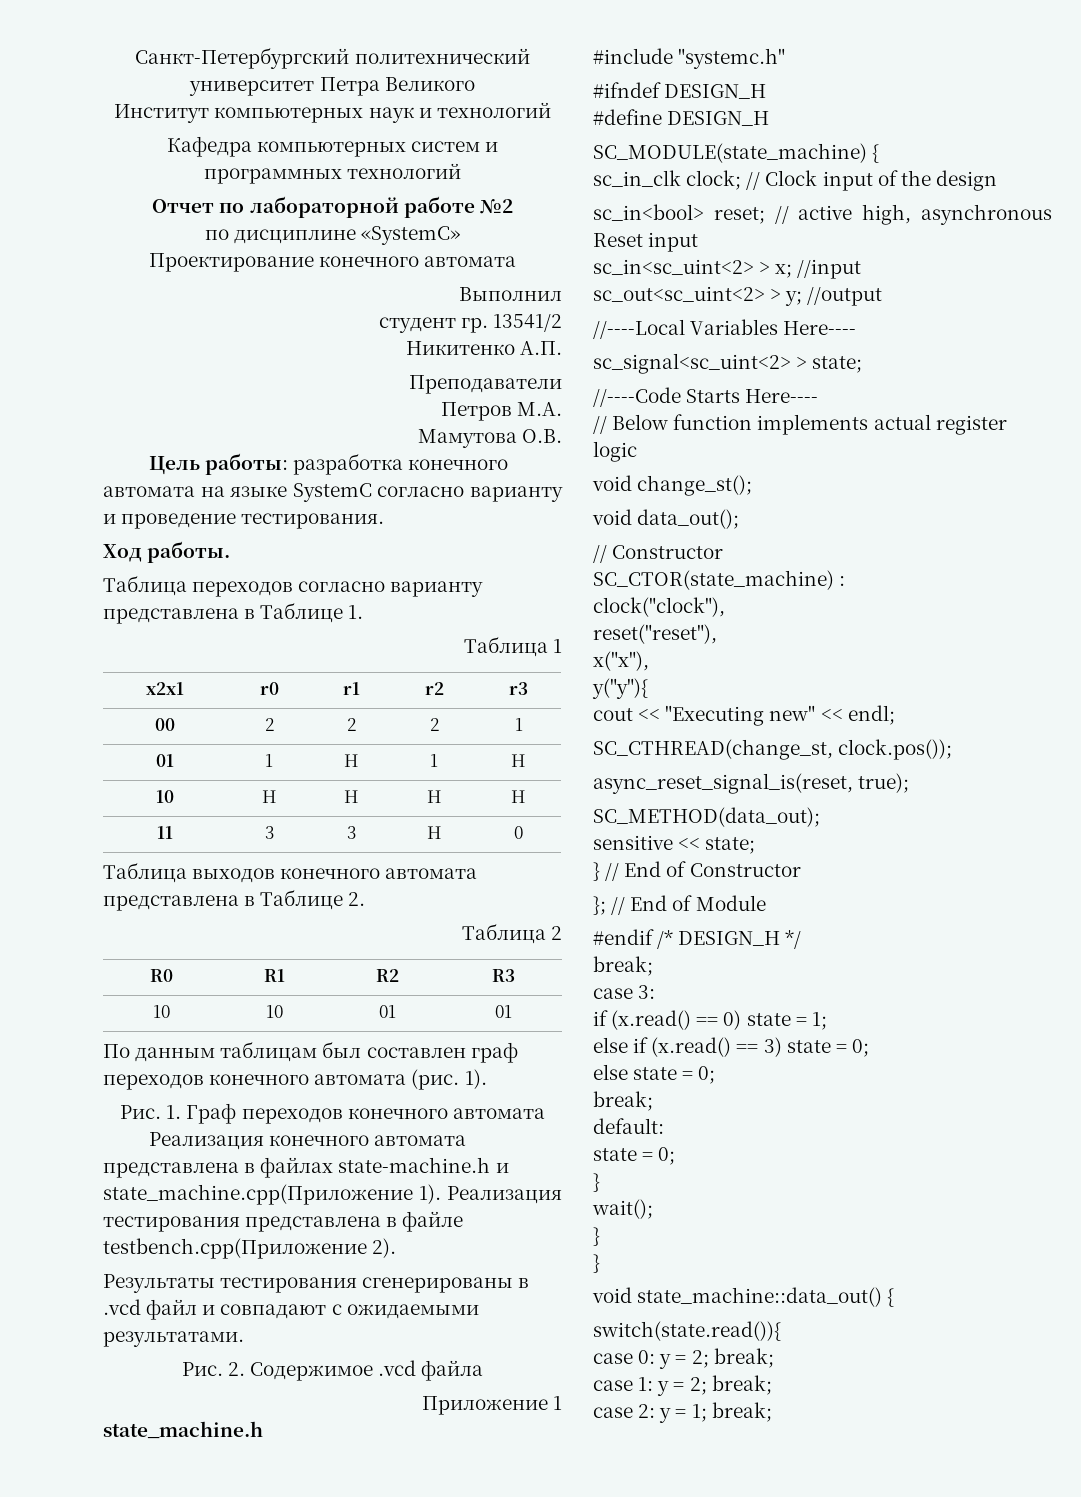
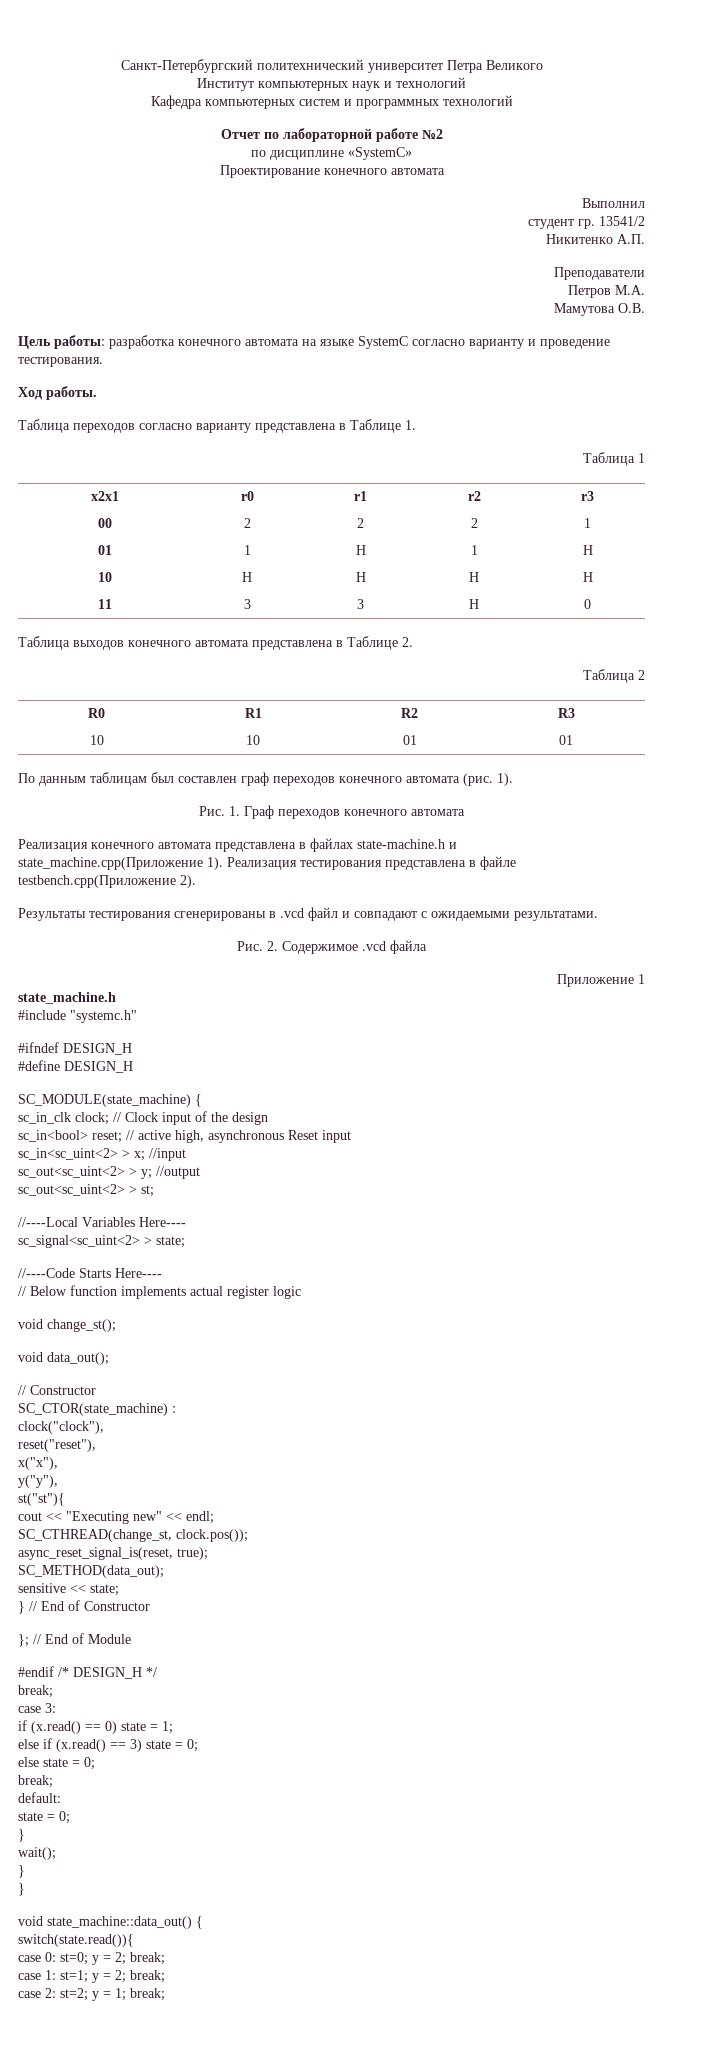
(883, 296) none -> [18,1184,154,1197] // sc_out<sc_uint<2> > st;
[592,678,648,699] y("y"){ -> [18,1475,58,1488] [18,1493,65,1506] y("y"), // st("st"){
(656, 1357) none -> [60,1952,88,1965] st=0;
(654, 1384) none -> [60,1970,88,1983] st=1;
(656, 1411) none -> [60,1988,88,2001] st=2;

